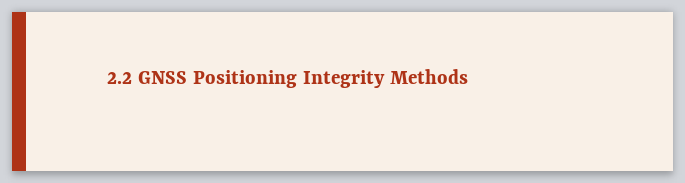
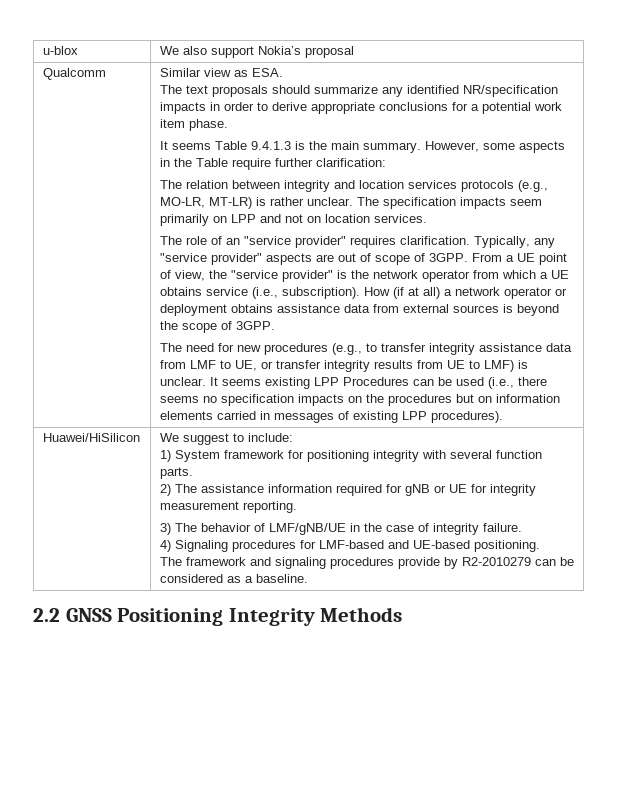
(107, 78) none -> [42,46,78,55] [159,46,354,58] [42,68,106,80] [159,68,283,77] [159,85,558,97] [159,102,562,114] [159,119,228,131] [159,141,565,153] [159,158,386,170] [159,180,548,192] [159,197,542,209] [159,214,427,226] [159,236,555,248] [159,253,567,265] [159,270,569,282] [159,287,567,299] [159,304,559,316] [159,321,275,333] [159,343,572,355] [159,360,528,372] [159,377,547,389] [159,394,560,406] [159,411,503,423] [42,433,140,442] [159,433,293,445] [159,450,542,462] [159,467,193,479] [159,484,536,496] [159,501,297,513] [159,523,522,535] [159,540,540,552] [159,557,574,569] [159,574,308,583] u-blox | We also support Nokia’s proposal // Qualcomm | Similar view as ESA. // The text proposals should summarize any identified NR/specification impacts in order to derive appropriate conclusions for a potential work item phase. // It seems Table 9.4.1.3 is the main summary. However, some aspects in the Table require further clarification: // The relation between integrity and location services protocols (e.g., MO-LR, MT-LR) is rather unclear. The specification impacts seem primarily on LPP and not on location services. // The role of an "service provider" requires clarification. Typically, any "service provider" aspects are out of scope of 3GPP. From a UE point of view, the "service provider" is the network operator from which a UE obtains service (i.e., subscription). How (if at all) a network operator or deployment obtains assistance data from external sources is beyond the scope of 3GPP. // The need for new procedures (e.g., to transfer integrity assistance data from LMF to UE, or transfer integrity results from UE to LMF) is unclear. It seems existing LPP Procedures can be used (i.e., there seems no specification impacts on the procedures but on information elements carried in messages of existing LPP procedures). // Huawei/HiSilicon | We suggest to include: // 1) System framework for positioning integrity with several function parts. // 2) The assistance information required for gNB or UE for integrity measurement reporting. // 3) The behavior of LMF/gNB/UE in the case of integrity failure. // 4) Signaling procedures for LMF-based and UE-based positioning. // The framework and signaling procedures provide by R2-2010279 can be considered as a baseline. //

